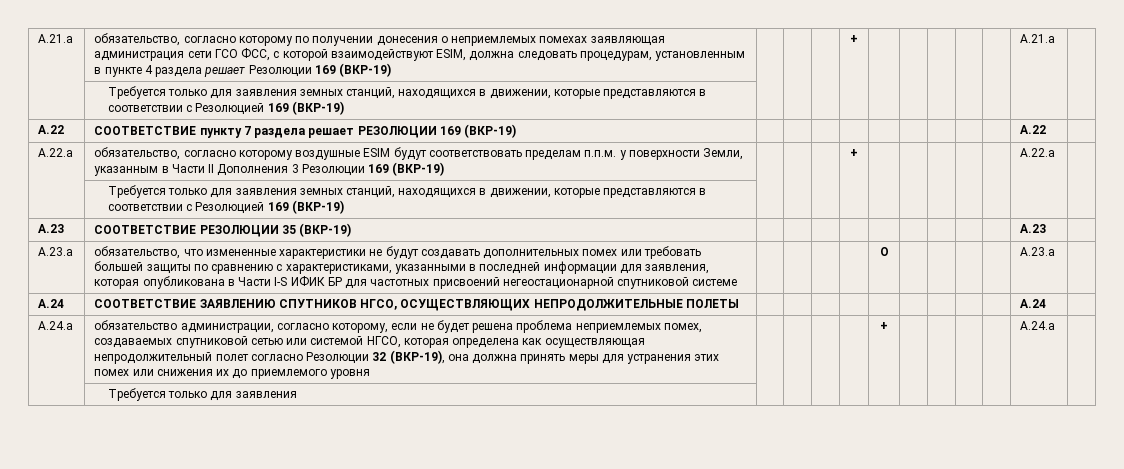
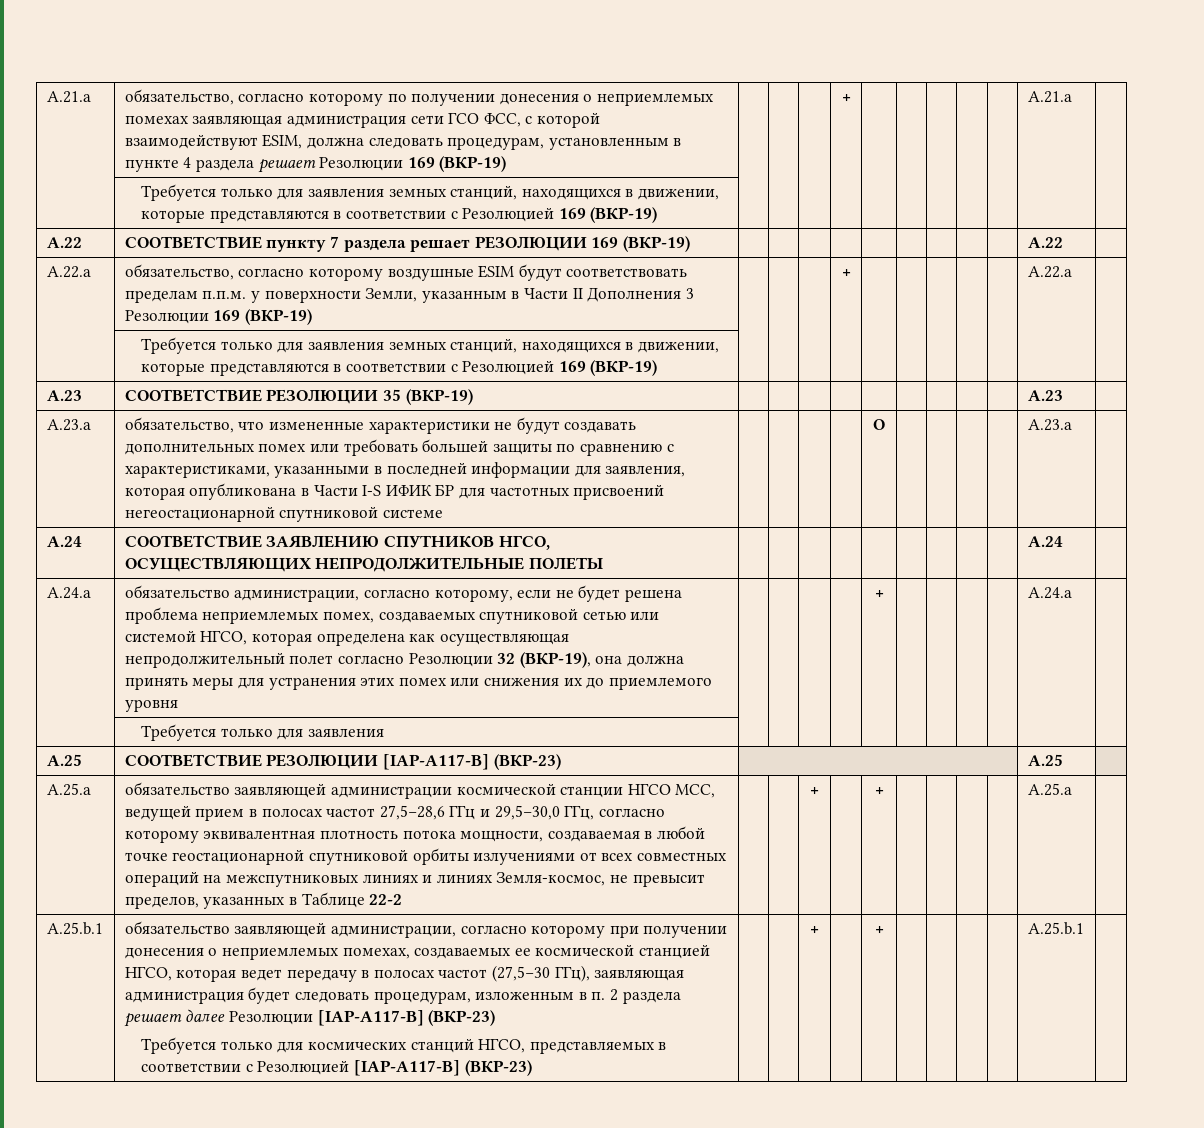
(297, 394) none -> [46,754,82,766] [124,754,561,770] [1027,754,1063,766] [46,783,91,796] [124,782,716,799] [124,805,665,821] [124,826,705,843] [124,848,727,865] [124,871,705,887] [124,892,403,909] [810,787,819,795] [874,787,884,795] [1027,783,1072,796] [46,922,103,935] [124,921,728,938] [124,944,710,960] [124,965,685,982] [124,987,681,1004] [123,1009,496,1027] [141,1037,667,1054] [141,1060,532,1076] [810,926,819,934] [874,926,884,934] [1027,922,1084,935] // A.25 | СООТВЕТСТВИЕ РЕЗОЛЮЦИИ [IAP-A117-B] (ВКР-23) | | A.25 | // A.25.a | обязательство заявляющей администрации космической станции НГСО МСС, ведущей прием в полосах частот 27,5−28,6 ГГц и 29,5–30,0 ГГц, согласно которому эквивалентная плотность потока мощности, создаваемая в любой точке геостационарной спутниковой орбиты излучениями от всех совместных операций на межспутниковых линиях и линиях Земля-космос, не превысит пределов, указанных в Таблице 22-2 | | | + | | + | | | | | A.25.a | // A.25.b.1 | обязательство заявляющей администрации, согласно которому при получении донесения о неприемлемых помехах, создаваемых ее космической станцией НГСО, которая ведет передачу в полосах частот (27,5−30 ГГц), заявляющая администрация будет следовать процедурам, изложенным в п. 2 раздела решает далее Резолюции [IAP-A117-B] (ВКР-23) // Требуется только для космических станций НГСО, представляемых в соответствии с Резолюцией [IAP-A117-B] (ВКР-23) | | | + | | + | | | | | A.25.b.1 |

